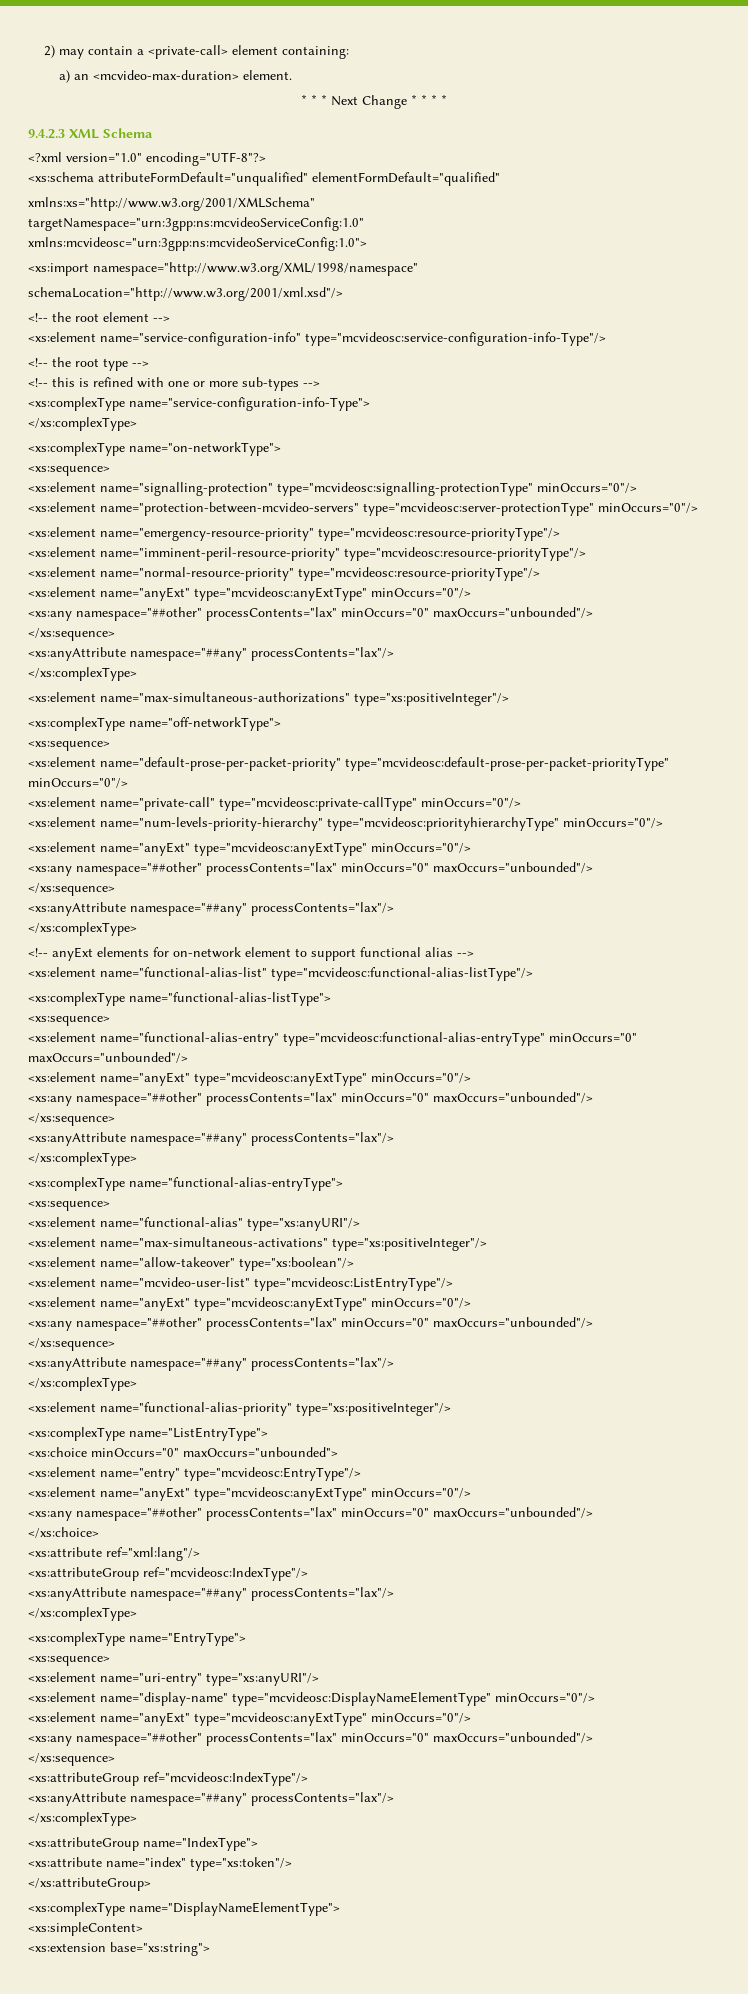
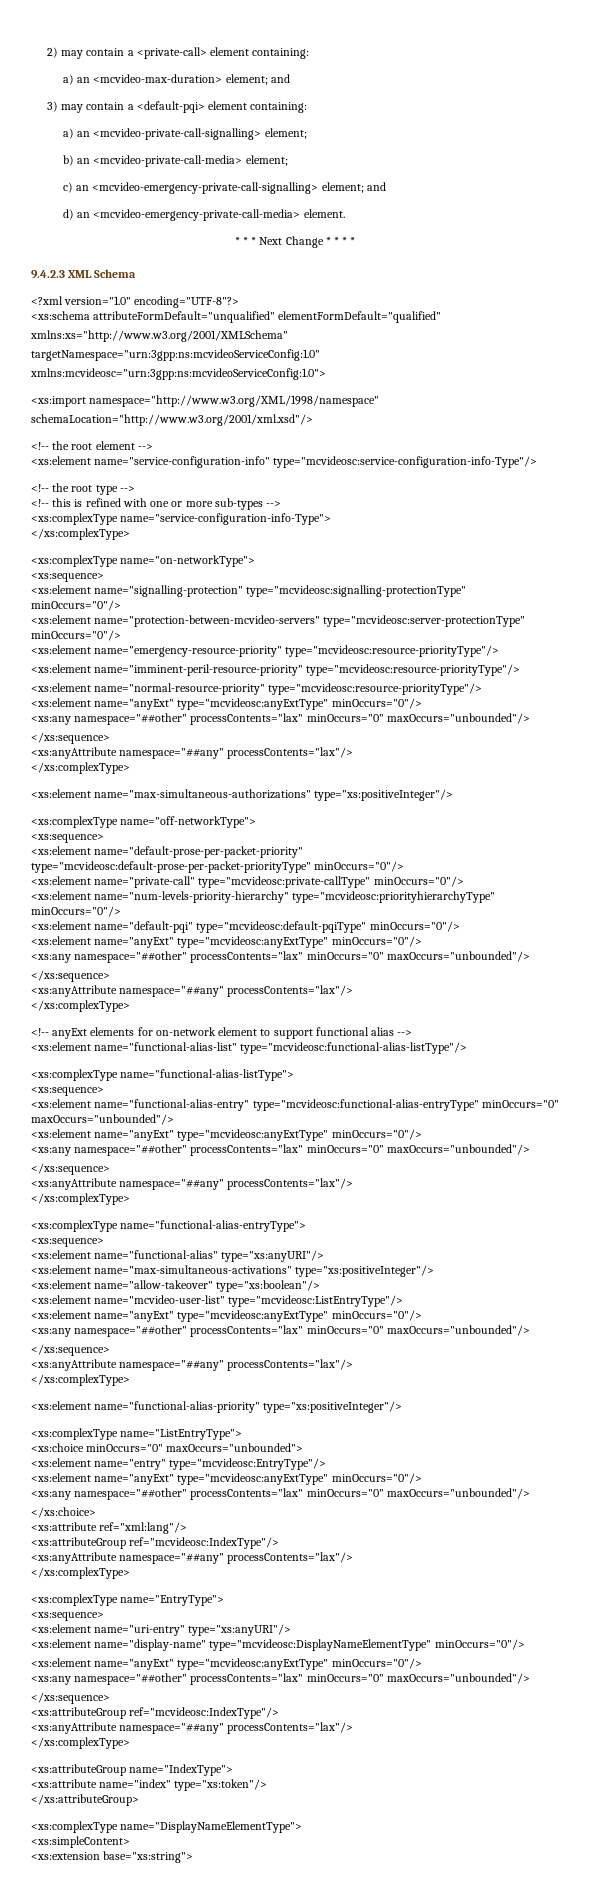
(240, 75) none -> [225,74,290,85] [46,101,308,113] [62,128,307,140] [62,155,288,167] [62,182,386,194] [62,209,301,221] element; and // 3) may contain a <default-pqi> element containing: // a) an <mcvideo-private-call-signalling> element; // b) an <mcvideo-private-call-media> element; // c) an <mcvideo-emergency-private-call-signalling> element; and // d) an <mcvideo-emergency-private-call-media>
(663, 823) none -> [31,921,460,933] // <xs:element name="default-pqi" type="mcvideosc:default-pqiType" minOccurs="0"/>

